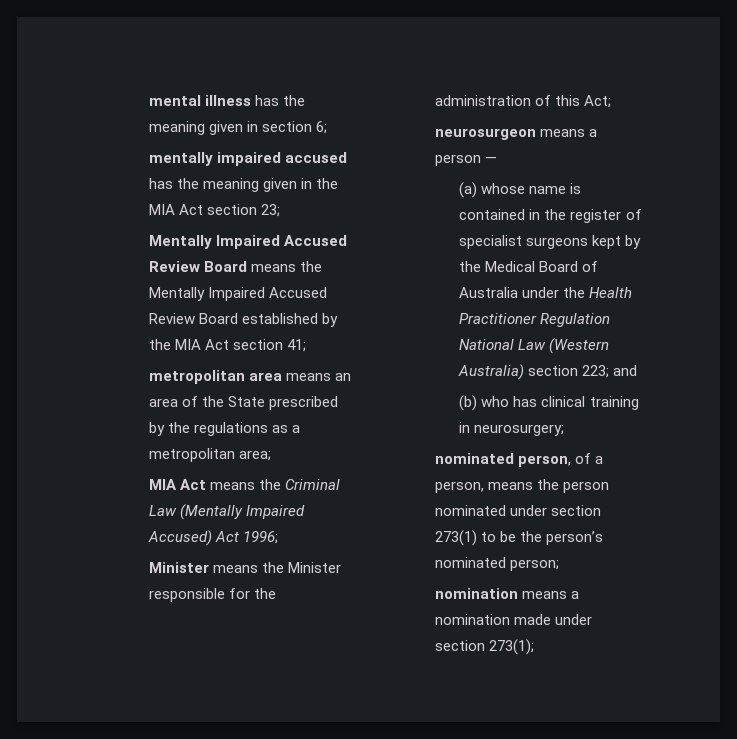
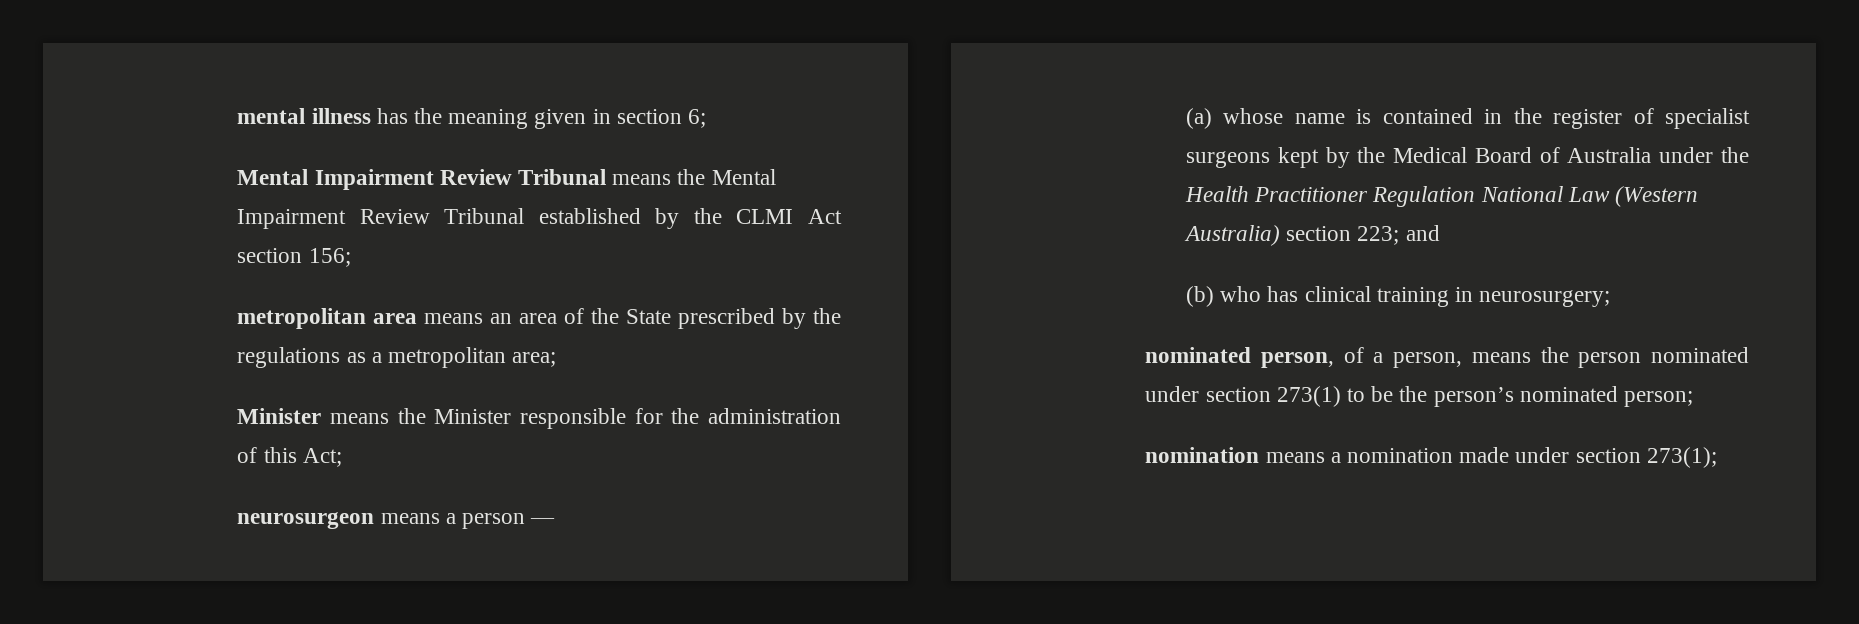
[149,152,348,166] [149,178,339,192] [149,204,281,217] [149,235,348,249] [149,261,323,272] [149,287,328,301] [149,313,239,324] mentally impaired accused has the meaning given in the MIA Act section 23; // Mentally Impaired Accused Review Board means the Mentally Impaired Accused Review Board -> [237,169,776,190] [237,208,525,229] Mental Impairment Review Tribunal means the Mental Impairment Review Tribunal
[175,339,307,352] MIA Act section 41; -> [736,209,842,224] [237,248,351,267] CLMI Act section 156;
[149,479,341,490] [149,504,306,520] [148,530,279,546] // MIA Act means the Criminal Law (Mentally Impaired Accused) Act 1996; -> (557, 359) none

